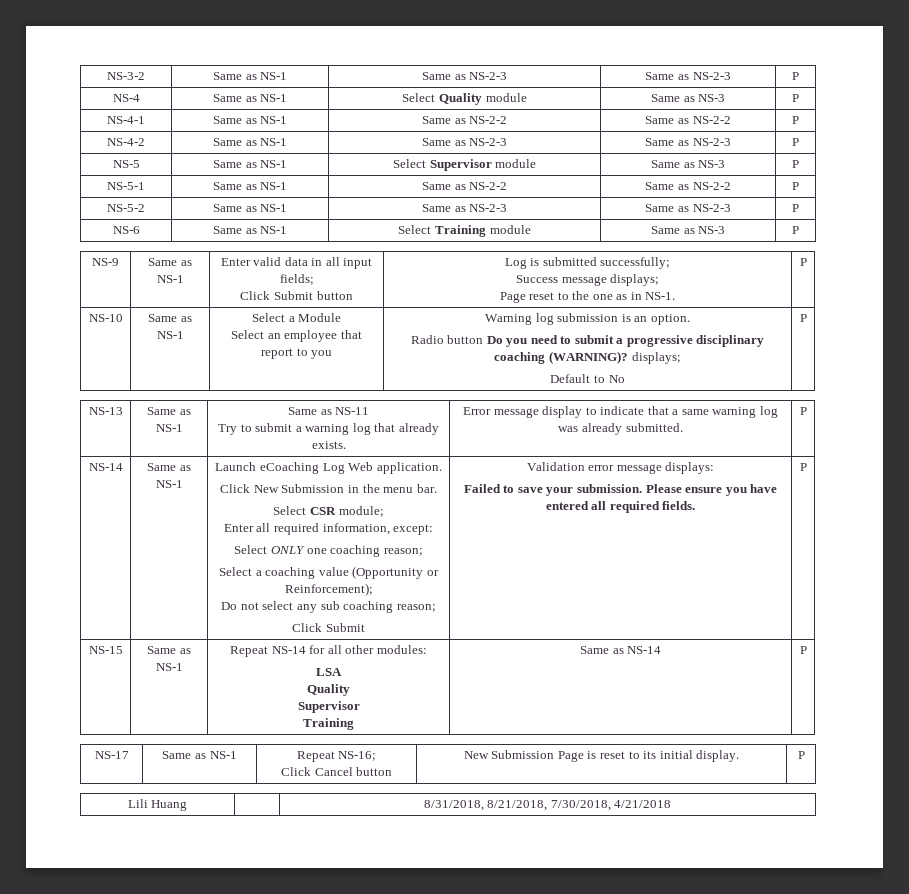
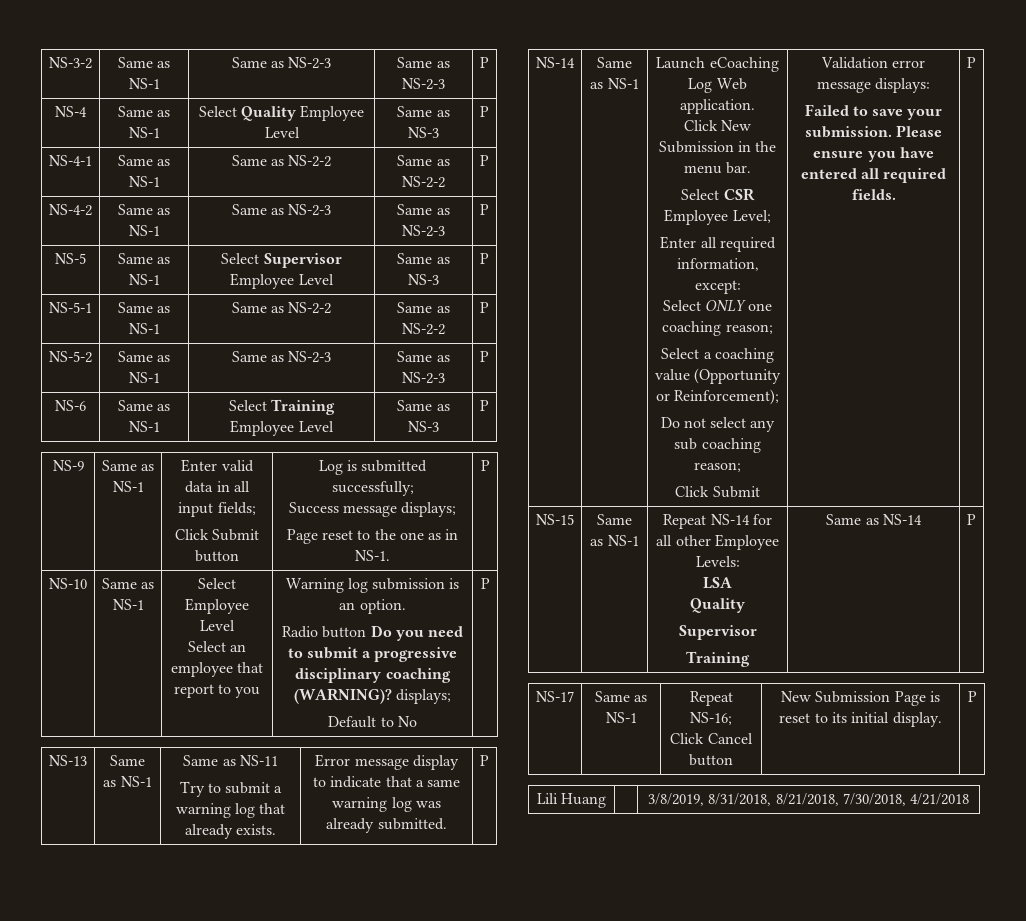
[485,93,527,102] module -> [300,105,365,121] [264,127,300,138] Employee Level
[495,159,537,168] module -> [230,273,334,289] Employee Level
[489,225,531,234] module -> [230,420,334,436] Employee Level
[288,313,342,322] a Module -> [185,598,249,614] [200,620,235,631] Employee Level
[338,506,384,517] module; -> [664,209,771,225] Employee Level;
[376,645,427,654] modules: -> [714,534,779,550] [695,556,740,567] Employee Levels:
(188, 805) none -> [647,793,704,806] 3/8/2019,

